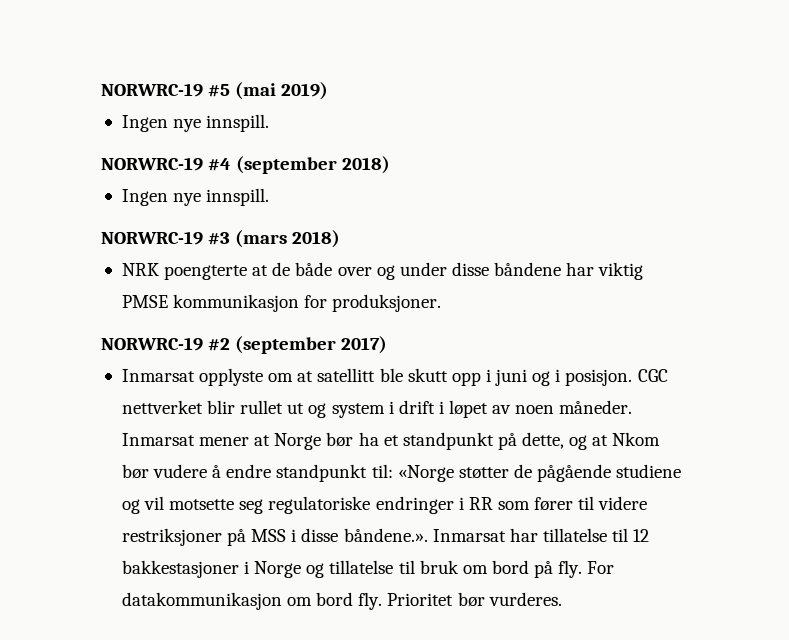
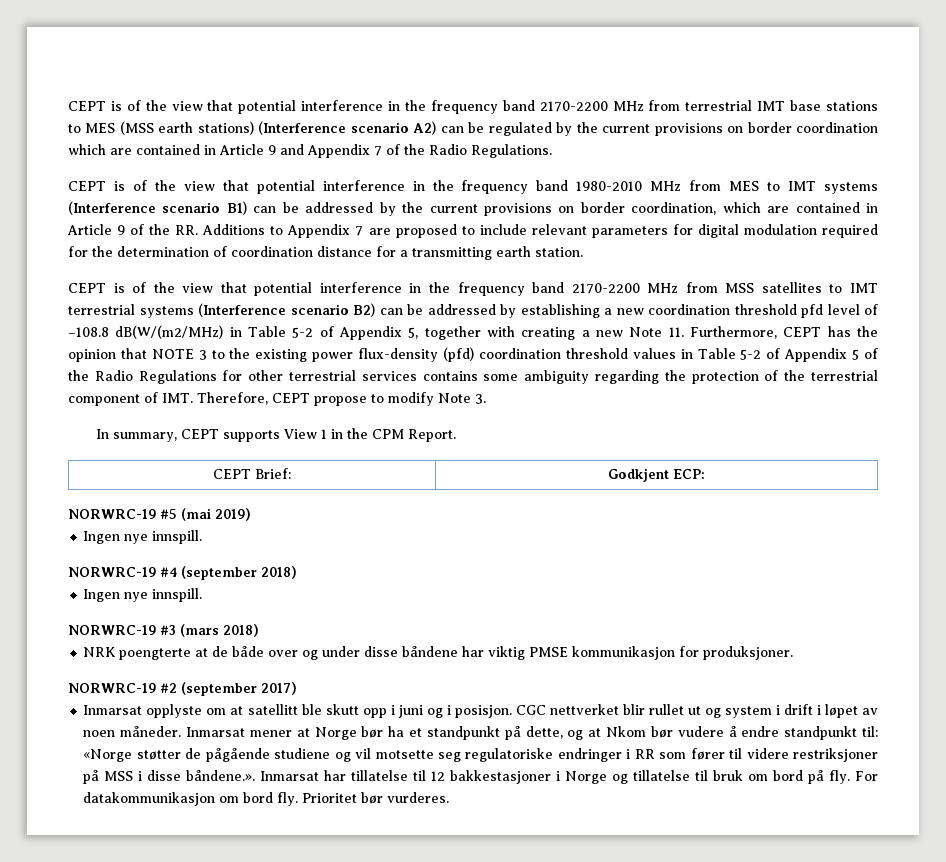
(101, 90) none -> [68,100,879,114] [68,121,879,136] [68,144,552,158] [68,180,879,194] [68,201,878,216] [67,224,878,238] [68,246,583,260] [68,282,878,296] [68,303,878,318] [68,325,879,340] [68,347,879,362] [68,370,878,384] [68,392,486,406] [95,428,456,442] [213,468,291,479] [608,468,705,482] CEPT is of the view that potential interference in the frequency band 2170-2200 MHz from terrestrial IMT base stations to MES (MSS earth stations) (Interference scenario A2) can be regulated by the current provisions on border coordination which are contained in Article 9 and Appendix 7 of the Radio Regulations. // CEPT is of the view that potential interference in the frequency band 1980-2010 MHz from MES to IMT systems (Interference scenario B1) can be addressed by the current provisions on border coordination, which are contained in Article 9 of the RR. Additions to Appendix 7 are proposed to include relevant parameters for digital modulation required for the determination of coordination distance for a transmitting earth station. // CEPT is of the view that potential interference in the frequency band 2170-2200 MHz from MSS satellites to IMT terrestrial systems (Interference scenario B2) can be addressed by establishing a new coordination threshold pfd level of –108.8 dB(W/(m2/MHz) in Table 5-2 of Appendix 5, together with creating a new Note 11. Furthermore, CEPT has the opinion that NOTE 3 to the existing power flux-density (pfd) coordination threshold values in Table 5-2 of Appendix 5 of the Radio Regulations for other terrestrial services contains some ambiguity regarding the protection of the terrestrial component of IMT. Therefore, CEPT propose to modify Note 3. // In summary, CEPT supports View 1 in the CPM Report. // CEPT Brief: | Godkjent ECP: //

